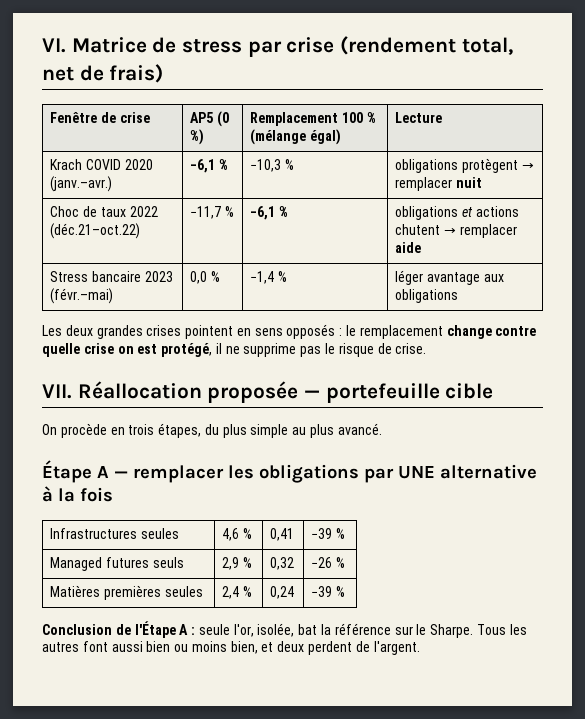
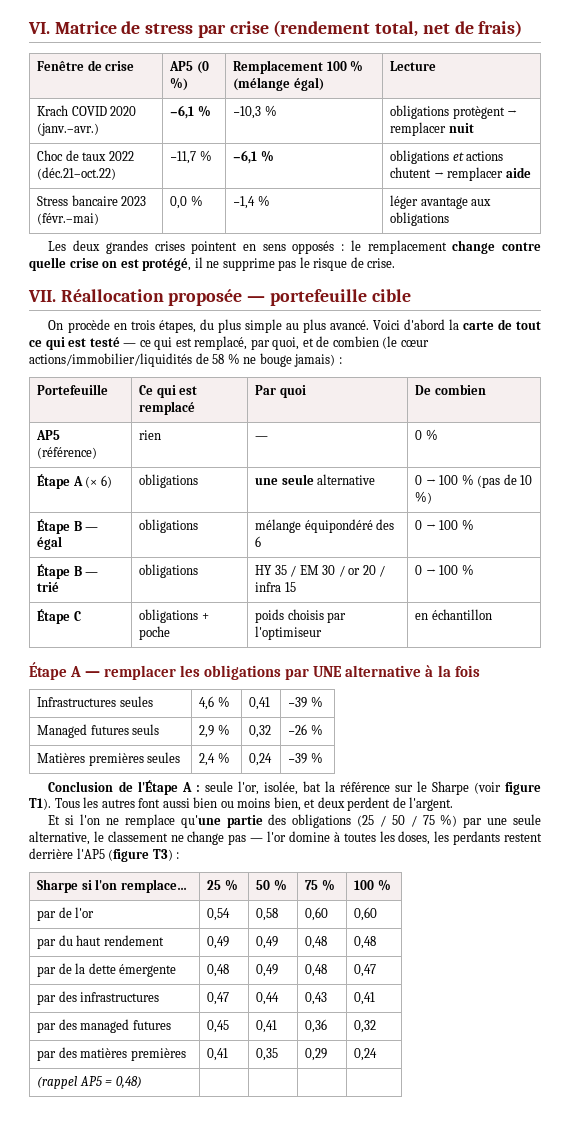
(382, 429) none -> [372,319,541,330] [29,336,429,350] [29,353,342,367] [37,384,109,395] [139,385,198,398] [139,401,196,415] [255,385,306,398] [415,384,486,395] [36,430,61,440] [37,447,98,459] [139,430,162,440] [255,436,269,440] [415,429,438,440] [37,474,112,489] [139,474,199,488] [255,474,376,485] [415,474,533,488] [415,491,433,504] [37,519,99,534] [37,536,63,550] [139,519,199,533] [255,519,395,533] [255,536,262,547] [415,519,474,530] [37,564,99,579] [37,582,60,592] [139,564,199,578] [255,565,386,577] [255,582,296,592] [415,564,474,575] [37,609,81,624] [139,609,209,623] [139,626,171,640] [255,609,347,623] [255,626,323,640] [415,609,492,620] Voici d'abord la carte de tout ce qui est testé — ce qui est remplacé, par quoi, et de combien (le cœur actions/immobilier/liquidités de 58 % ne bouge jamais) : // Portefeuille | Ce qui est remplacé | Par quoi | De combien // AP5 (référence) | rien | — | 0 % // Étape A (× 6) | obligations | une seule alternative | 0 → 100 % (pas de 10 %) // Étape B — égal | obligations | mélange équipondéré des 6 | 0 → 100 % // Étape B — trié | obligations | HY 35 / EM 30 / or 20 / infra 15 | 0 → 100 % // Étape C | obligations + poche | poids choisis par l'optimiseur | en échantillon
[430,624,474,638] Sharpe. -> [431,781,541,795] [29,798,51,810] Sharpe (voir figure T1).
(420, 648) none -> [48,814,541,828] [29,831,543,845] [29,848,180,862] [37,879,187,893] [207,879,238,891] [256,879,287,891] [305,879,335,891] [354,879,391,891] [37,907,95,921] [207,908,231,921] [256,908,279,921] [305,907,329,921] [354,907,378,921] [37,935,164,949] [207,936,230,949] [256,936,279,949] [305,936,328,949] [354,936,377,949] [37,963,177,977] [207,964,230,977] [256,964,279,977] [305,964,328,977] [354,964,377,977] [37,991,160,1005] [207,992,230,1005] [256,992,280,1005] [305,992,328,1005] [354,992,376,1005] [37,1019,171,1033] [207,1020,230,1033] [256,1020,278,1033] [305,1019,328,1033] [354,1020,377,1033] [37,1047,186,1061] [207,1048,229,1061] [256,1048,279,1061] [305,1048,328,1061] [354,1048,378,1061] [37,1076,142,1089] // Et si l'on ne remplace qu'une partie des obligations (25 / 50 / 75 %) par une seule alternative, le classement ne change pas — l'or domine à toutes les doses, les perdants restent derrière l'AP5 (figure T3) : // Sharpe si l'on remplace… | 25 % | 50 % | 75 % | 100 % // par de l'or | 0,54 | 0,58 | 0,60 | 0,60 // par du haut rendement | 0,49 | 0,49 | 0,48 | 0,48 // par de la dette émergente | 0,48 | 0,49 | 0,48 | 0,47 // par des infrastructures | 0,47 | 0,44 | 0,43 | 0,41 // par des managed futures | 0,45 | 0,41 | 0,36 | 0,32 // par des matières premières | 0,41 | 0,35 | 0,29 | 0,24 // (rappel AP5 = 0,48) | | | |

